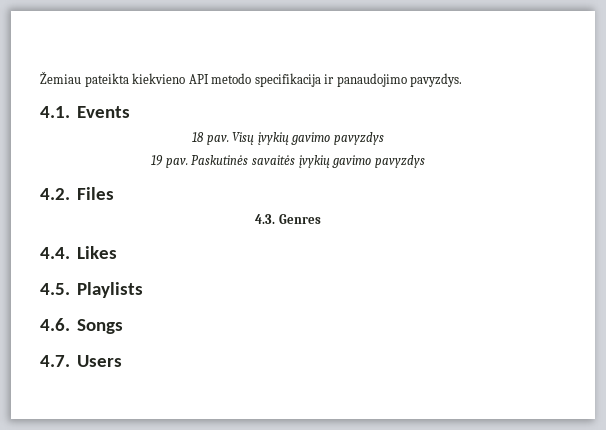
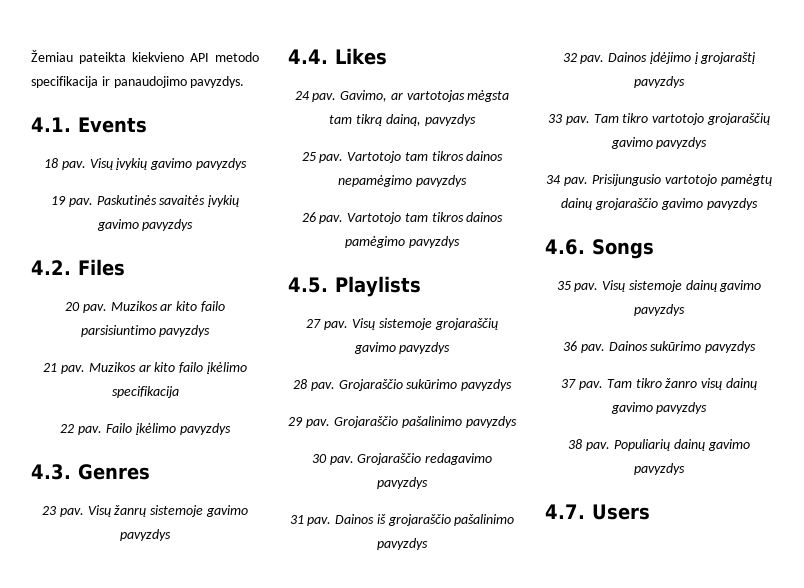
[255,214,321,224] [40,246,117,259] [40,282,143,298] [40,318,123,334] 4.3. Genres // 4.4. Likes // 4.5. Playlists // 4.6. Songs -> [65,301,225,313] [80,325,211,337] [43,362,247,374] [111,386,179,398] [60,423,231,435] [31,464,150,480] [42,505,248,517] [120,529,171,541] [288,48,387,65] [294,90,510,102] [329,114,476,126] [301,151,504,163] [338,175,467,187] [301,212,504,224] [345,236,460,248] [288,276,421,297] [306,318,498,330] [353,342,451,354] [292,379,513,391] [288,416,517,428] [311,453,493,465] [377,477,428,489] [289,514,515,526] [377,538,428,550] [562,52,757,64] [634,76,685,88] [548,113,770,125] [610,137,708,149] [546,174,772,186] [561,198,758,210] [545,239,654,259] [556,280,762,292] [634,304,685,316] [562,341,757,353] [561,378,757,390] [610,402,708,414] [568,439,750,451] [634,463,685,475] 20 pav. Muzikos ar kito failo parsisiuntimo pavyzdys // 21 pav. Muzikos ar kito failo įkėlimo specifikacija // 22 pav. Failo įkėlimo pavyzdys // 4.3. Genres // 23 pav. Visų žanrų sistemoje gavimo pavyzdys // 4.4. Likes // 24 pav. Gavimo, ar vartotojas mėgsta tam tikrą dainą, pavyzdys // 25 pav. Vartotojo tam tikros dainos nepamėgimo pavyzdys // 26 pav. Vartotojo tam tikros dainos pamėgimo pavyzdys // 4.5. Playlists // 27 pav. Visų sistemoje grojaraščių gavimo pavyzdys // 28 pav. Grojaraščio sukūrimo pavyzdys // 29 pav. Grojaraščio pašalinimo pavyzdys // 30 pav. Grojaraščio redagavimo pavyzdys // 31 pav. Dainos iš grojaraščio pašalinimo pavyzdys // 32 pav. Dainos įdėjimo į grojaraštį pavyzdys // 33 pav. Tam tikro vartotojo grojaraščių gavimo pavyzdys // 34 pav. Prisijungusio vartotojo pamėgtų dainų grojaraščio gavimo pavyzdys // 4.6. Songs // 35 pav. Visų sistemoje dainų gavimo pavyzdys // 36 pav. Dainos sukūrimo pavyzdys // 37 pav. Tam tikro žanro visų dainų gavimo pavyzdys // 38 pav. Populiarių dainų gavimo pavyzdys

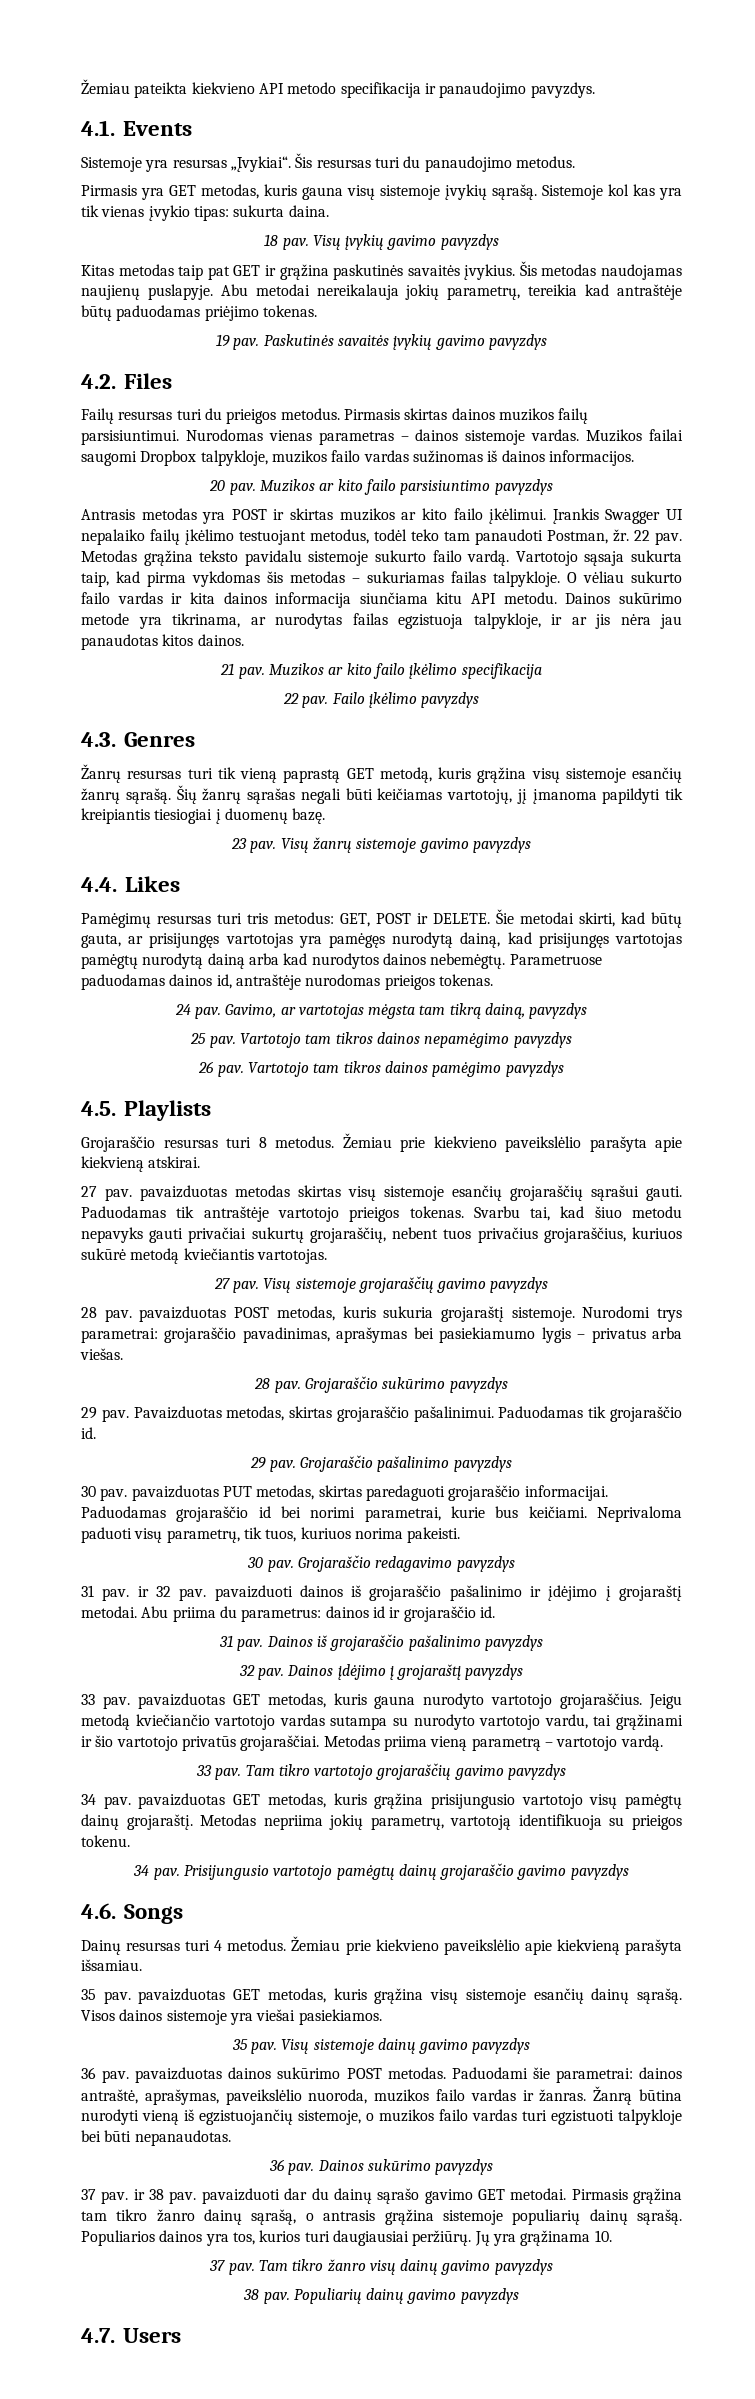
(147, 125) none -> [81,153,575,172] [81,184,682,200] [81,205,329,221] // Sistemoje yra resursas „Įvykiai“. Šis resursas turi du panaudojimo metodus. // Pirmasis yra GET metodas, kuris gauna visų sistemoje įvykių sąrašą. Sistemoje kol kas yra tik vienas įvykio tipas: sukurta daina.
(247, 164) none -> [81,261,682,280] [81,284,683,300] [81,305,317,321] // Kitas metodas taip pat GET ir grąžina paskutinės savaitės įvykius. Šis metodas naudojamas naujienų puslapyje. Abu metodai nereikalauja jokių parametrų, tereikia kad antraštėje būtų paduodamas priėjimo tokenas.
(125, 267) none -> [81,408,589,424] [81,429,684,445] [81,450,634,466] // Failų resursas turi du prieigos metodus. Pirmasis skirtas dainos muzikos failų parsisiuntimui. Nurodomas vienas parametras – dainos sistemoje vardas. Muzikos failai saugomi Dropbox talpykloje, muzikos failo vardas sužinomas iš dainos informacijos.
(211, 331) none -> [81,508,684,524] [81,529,682,545] [81,550,683,566] [81,571,682,587] [81,592,682,608] [81,613,682,629] [81,634,244,650] // Antrasis metodas yra POST ir skirtas muzikos ar kito failo įkėlimui. Įrankis Swagger UI nepalaiko failų įkėlimo testuojant metodus, todėl teko tam panaudoti Postman, žr. 22 pav. Metodas grąžina teksto pavidalu sistemoje sukurto failo vardą. Vartotojo sąsaja sukurta taip, kad pirma vykdomas šis metodas – sukuriamas failas talpykloje. O vėliau sukurto failo vardas ir kita dainos informacija siunčiama kitu API metodu. Dainos sukūrimo metode yra tikrinama, ar nurodytas failas egzistuoja talpykloje, ir ar jis nėra jau panaudotas kitos dainos.
(150, 472) none -> [81,764,682,783] [81,785,683,804] [81,808,326,824] // Žanrų resursas turi tik vieną paprastą GET metodą, kuris grąžina visų sistemoje esančių žanrų sąrašą. Šių žanrų sąrašas negali būti keičiamas vartotojų, jį įmanoma papildyti tik kreipiantis tiesiogiai į duomenų bazę.
(387, 56) none -> [81,909,682,928] [81,932,683,948] [81,953,602,969] [81,974,493,990] // Pamėgimų resursas turi tris metodus: GET, POST ir DELETE. Šie metodai skirti, kad būtų gauta, ar prisijungęs vartotojas yra pamėgęs nurodytą dainą, kad prisijungęs vartotojas pamėgtų nurodytą dainą arba kad nurodytos dainos nebemėgtų. Parametruose paduodamas dainos id, antraštėje nurodomas prieigos tokenas.
(421, 286) none -> [81,1133,682,1152] [81,1156,201,1172] [81,1185,682,1201] [81,1206,682,1222] [81,1227,682,1243] [81,1248,327,1264] // Grojaraščio resursas turi 8 metodus. Žemiau prie kiekvieno paveikslėlio parašyta apie kiekvieną atskirai. // 27 pav. pavaizduotas metodas skirtas visų sistemoje esančių grojaraščių sąrašui gauti. Paduodamas tik antraštėje vartotojo prieigos tokenas. Svarbu tai, kad šiuo metodu nepavyks gauti privačiai sukurtų grojaraščių, nebent tuos privačius grojaraščius, kuriuos sukūrė metodą kviečiantis vartotojas.
(451, 348) none -> [81,1306,682,1322] [81,1327,683,1343] [80,1348,123,1360] // 28 pav. pavaizduotas POST metodas, kuris sukuria grojaraštį sistemoje. Nurodomi trys parametrai: grojaraščio pavadinimas, aprašymas bei pasiekiamumo lygis – privatus arba viešas.
(513, 385) none -> [81,1406,682,1422] [81,1427,96,1439] // 29 pav. Pavaizduotas metodas, skirtas grojaraščio pašalinimui. Paduodamas tik grojaraščio id.
(517, 422) none -> [81,1485,608,1501] [81,1506,682,1522] [81,1527,461,1543] // 30 pav. pavaizduotas PUT metodas, skirtas paredaguoti grojaraščio informacijai. Paduodamas grojaraščio id bei norimi parametrai, kurie bus keičiami. Neprivaloma paduoti visų parametrų, tik tuos, kuriuos norima pakeisti.
(428, 483) none -> [81,1585,682,1601] [81,1606,495,1622] // 31 pav. ir 32 pav. pavaizduoti dainos iš grojaraščio pašalinimo ir įdėjimo į grojaraštį metodai. Abu priima du parametrus: dainos id ir grojaraščio id.
(685, 82) none -> [81,1693,683,1709] [81,1714,684,1730] [81,1735,663,1751] // 33 pav. pavaizduotas GET metodas, kuris gauna nurodyto vartotojo grojaraščius. Jeigu metodą kviečiančio vartotojo vardas sutampa su nurodyto vartotojo vardu, tai grąžinami ir šio vartotojo privatūs grojaraščiai. Metodas priima vieną parametrą – vartotojo vardą.
(708, 143) none -> [81,1793,682,1809] [81,1814,682,1830] [81,1835,130,1847] // 34 pav. pavaizduotas GET metodas, kuris grąžina prisijungusio vartotojo visų pamėgtų dainų grojaraštį. Metodas nepriima jokių parametrų, vartotoją identifikuoja su prieigos tokenu.
(654, 249) none -> [81,1936,682,1955] [81,1959,142,1971] [81,1988,683,2004] [81,2009,382,2025] // Dainų resursas turi 4 metodus. Žemiau prie kiekvieno paveikslėlio apie kiekvieną parašyta išsamiau. // 35 pav. pavaizduotas GET metodas, kuris grąžina visų sistemoje esančių dainų sąrašą. Visos dainos sistemoje yra viešai pasiekiamos.
(685, 310) none -> [81,2067,683,2083] [81,2086,682,2105] [81,2109,682,2125] [81,2130,231,2146] // 36 pav. pavaizduotas dainos sukūrimo POST metodas. Paduodami šie parametrai: dainos antraštė, aprašymas, paveikslėlio nuoroda, muzikos failo vardas ir žanras. Žanrą būtina nurodyti vieną iš egzistuojančių sistemoje, o muzikos failo vardas turi egzistuoti talpykloje bei būti nepanaudotas.
(757, 347) none -> [81,2188,682,2204] [81,2209,683,2225] [81,2230,612,2246] // 37 pav. ir 38 pav. pavaizduoti dar du dainų sąrašo gavimo GET metodai. Pirmasis grąžina tam tikro žanro dainų sąrašą, o antrasis grąžina sistemoje populiarių dainų sąrašą. Populiarios dainos yra tos, kurios turi daugiausiai peržiūrų. Jų yra grąžinama 10.

